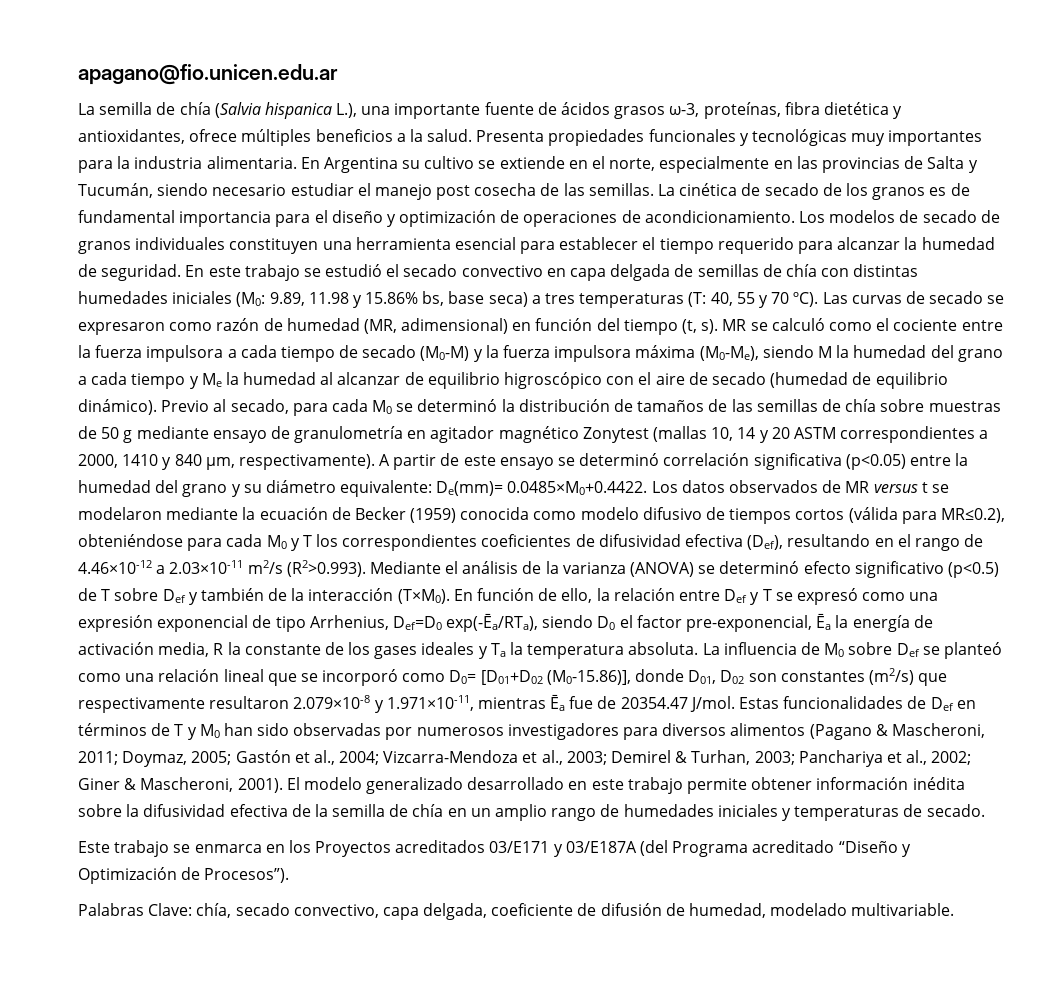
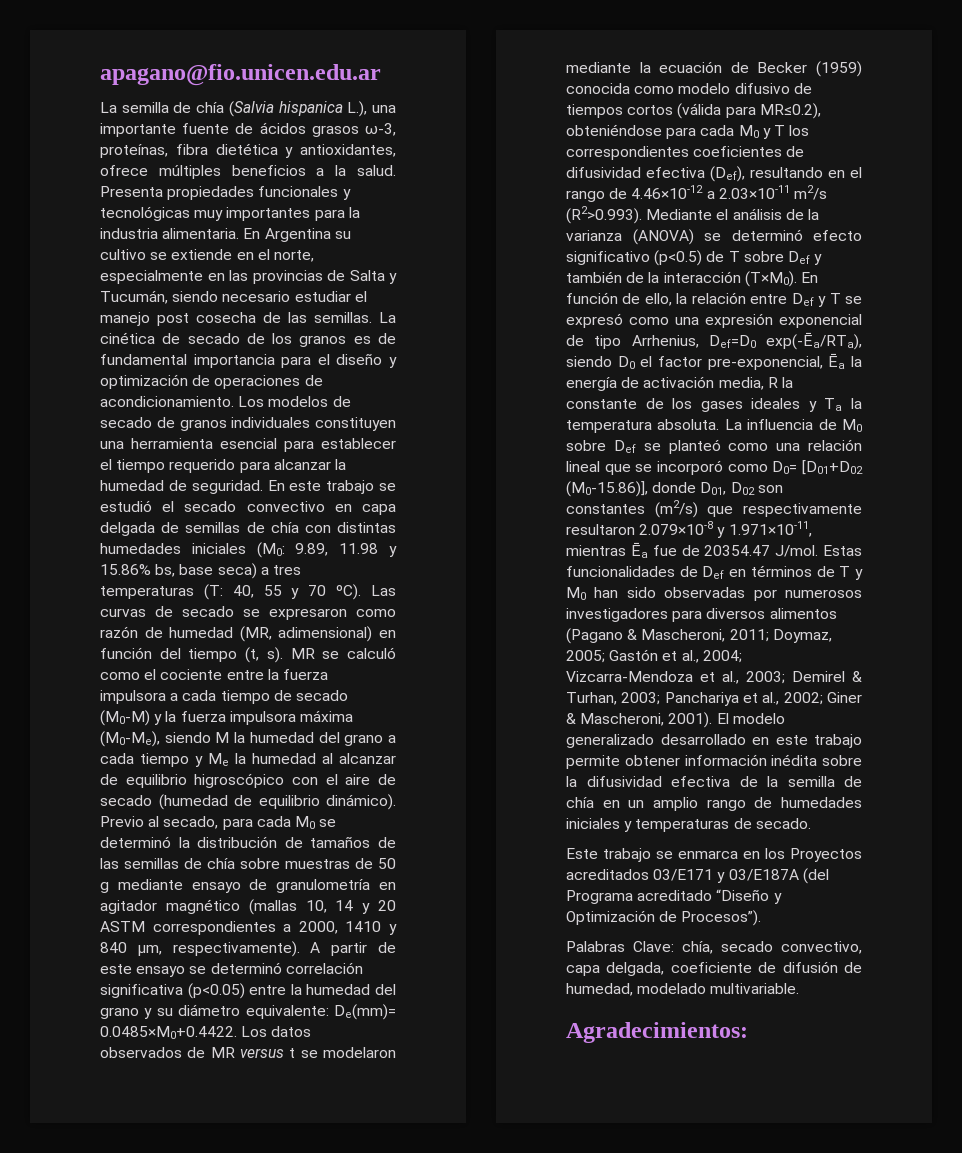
[582,427,649,443] Zonytest -> (240, 906) none
(955, 909) none -> [566,1022,748,1043] // Agradecimientos:

